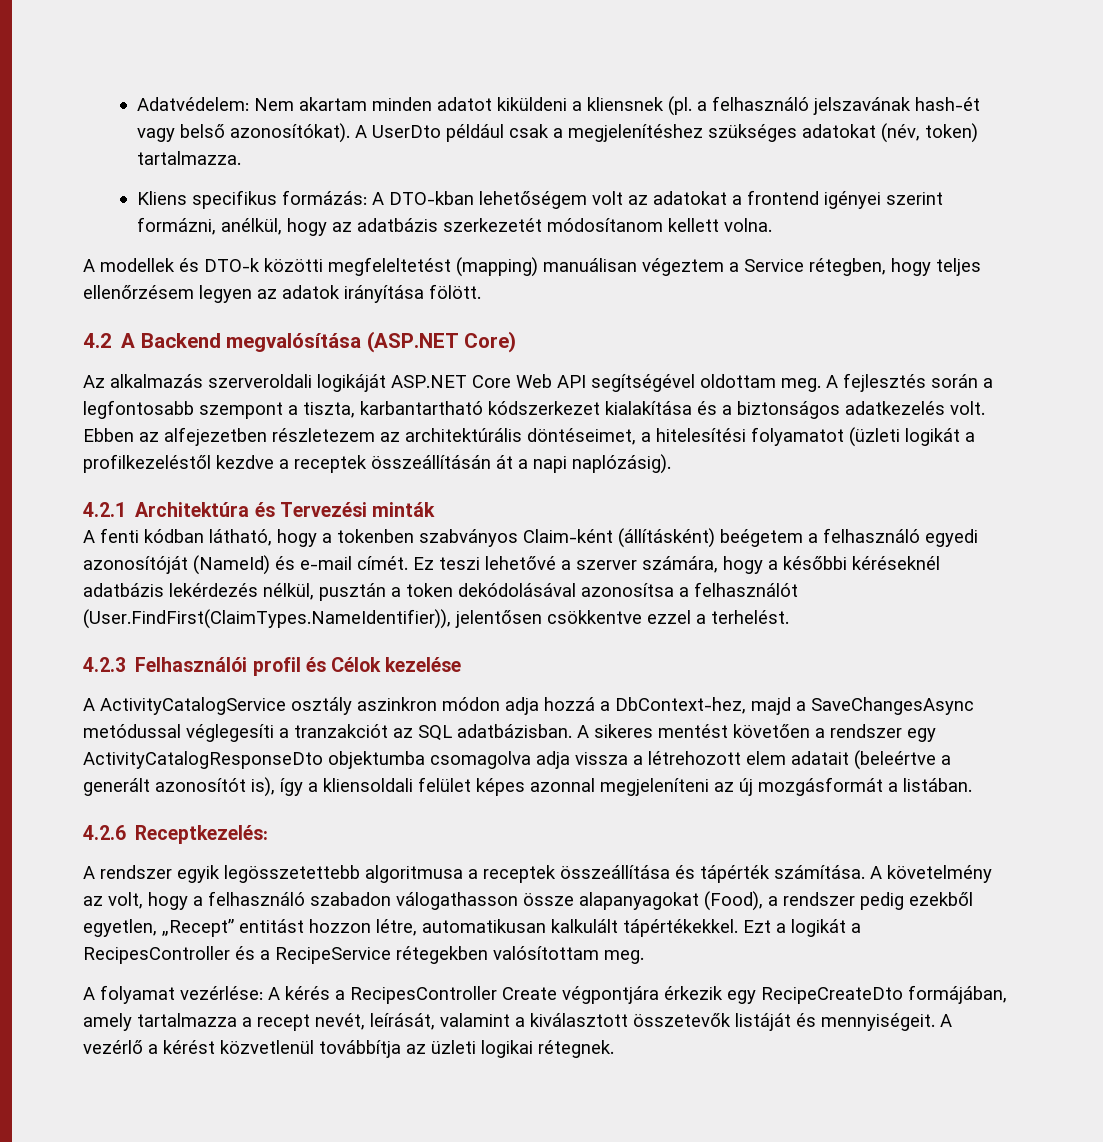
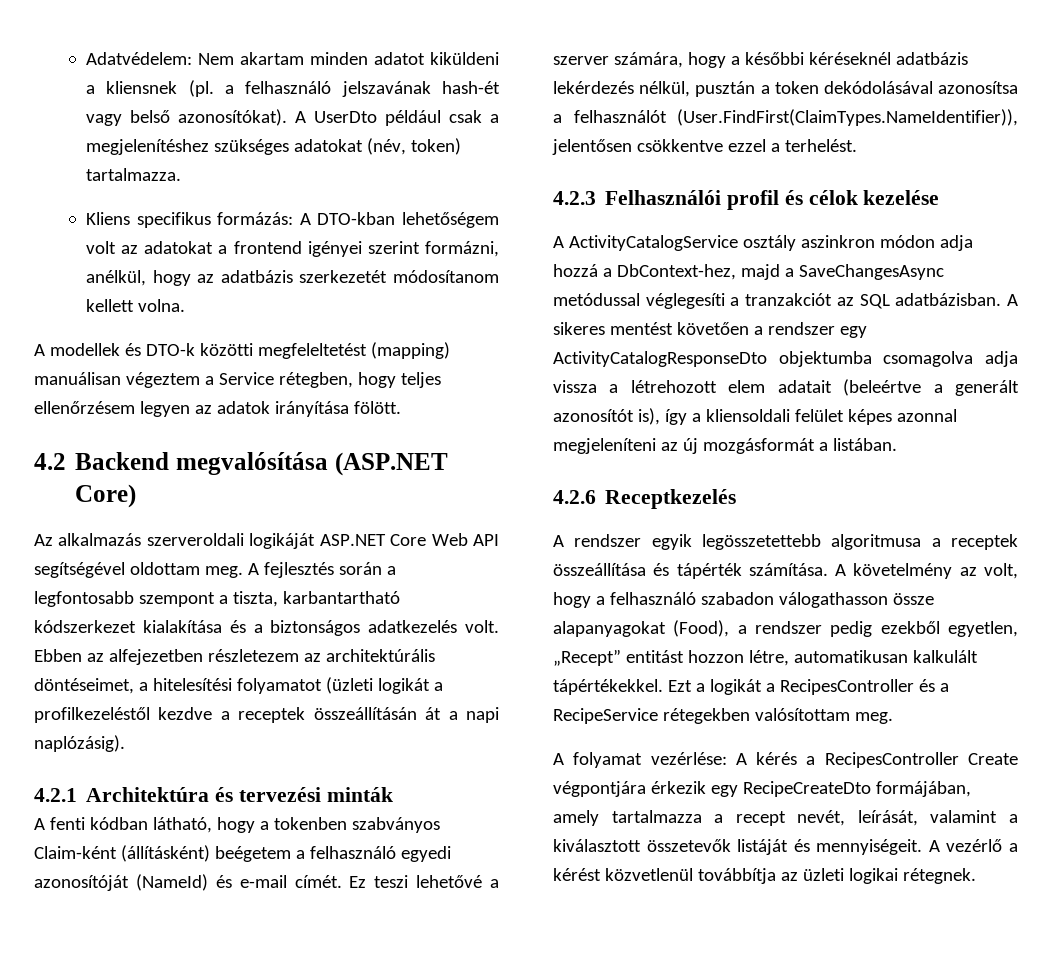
[121,333,136,348] A -> (66, 461) none
[279,502,367,517] Tervezési -> [238,787,321,802] tervezési
[331,657,382,672] Célok -> [808,190,858,205] célok
[135,825,269,844] Receptkezelés: -> [605,489,737,509] Receptkezelés

